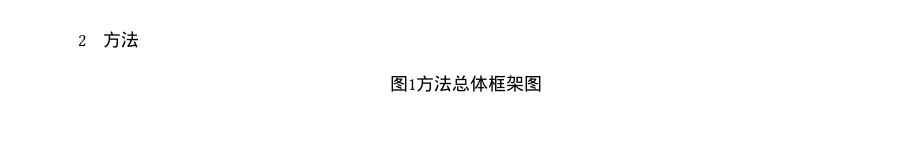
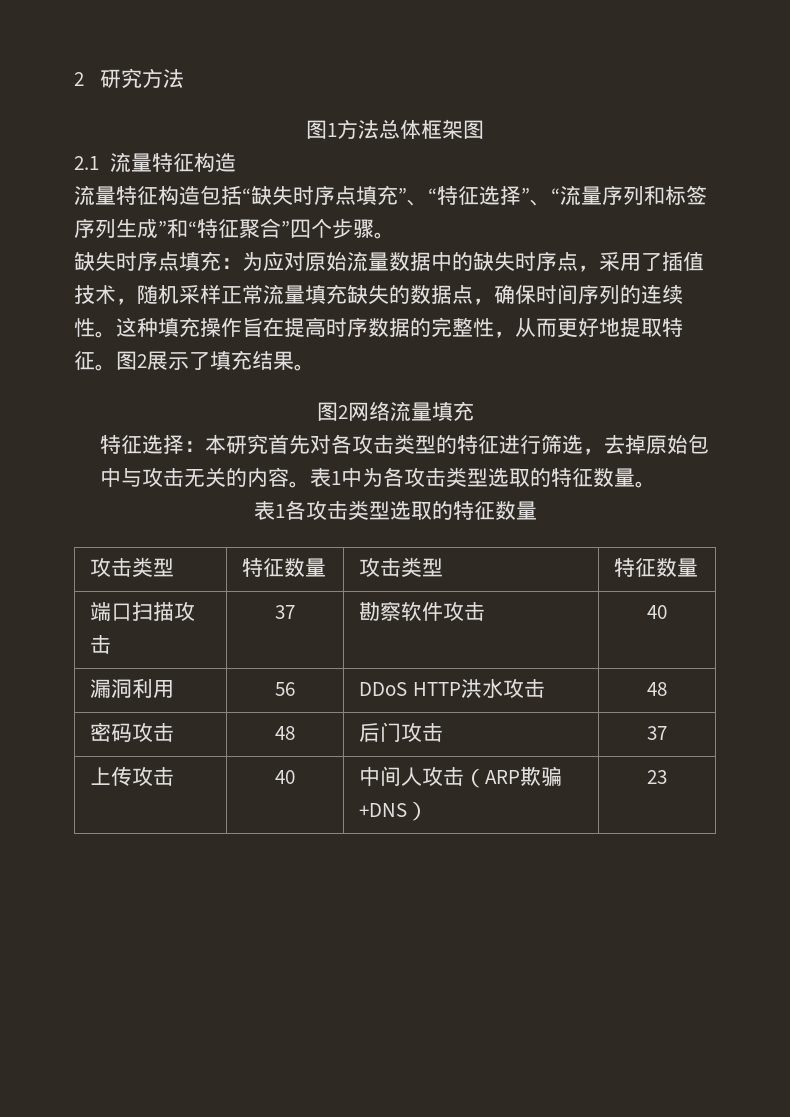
[78,35,86,47] 2 -> [74,68,143,88] 2研究
(542, 84) none -> [74,152,236,172] [74,185,707,206] [74,218,395,239] [74,251,704,272] [74,284,683,305] [74,317,683,338] [74,350,315,371] [316,401,474,422] [100,434,710,455] [100,467,657,488] [253,500,537,520] [90,557,175,577] [242,557,327,577] [359,557,444,577] [614,557,699,577] [90,601,196,621] [90,635,112,654] [275,605,295,619] [359,601,486,621] [647,605,667,619] [90,678,175,698] [275,682,295,696] [359,678,546,698] [647,682,667,696] [90,722,175,742] [275,726,295,740] [359,722,444,742] [647,726,667,740] [90,766,175,786] [275,770,295,784] [359,766,563,788] [359,801,429,821] [647,770,667,784] // 2.1流量特征构造 // 流量特征构造包括“缺失时序点填充”、“特征选择”、“流量序列和标签序列生成”和“特征聚合”四个步骤。 // 缺失时序点填充：为应对原始流量数据中的缺失时序点，采用了插值技术，随机采样正常流量填充缺失的数据点，确保时间序列的连续性。这种填充操作旨在提高时序数据的完整性，从而更好地提取特征。图2展示了填充结果。 // 图2网络流量填充 // 特征选择：本研究首先对各攻击类型的特征进行筛选，去掉原始包中与攻击无关的内容。表1中为各攻击类型选取的特征数量。 // 表1各攻击类型选取的特征数量 // 攻击类型 | 特征数量 | 攻击类型 | 特征数量 // 端口扫描攻击 | 37 | 勘察软件攻击 | 40 // 漏洞利用 | 56 | DDoS HTTP洪水攻击 | 48 // 密码攻击 | 48 | 后门攻击 | 37 // 上传攻击 | 40 | 中间人攻击（ARP欺骗+DNS） | 23

